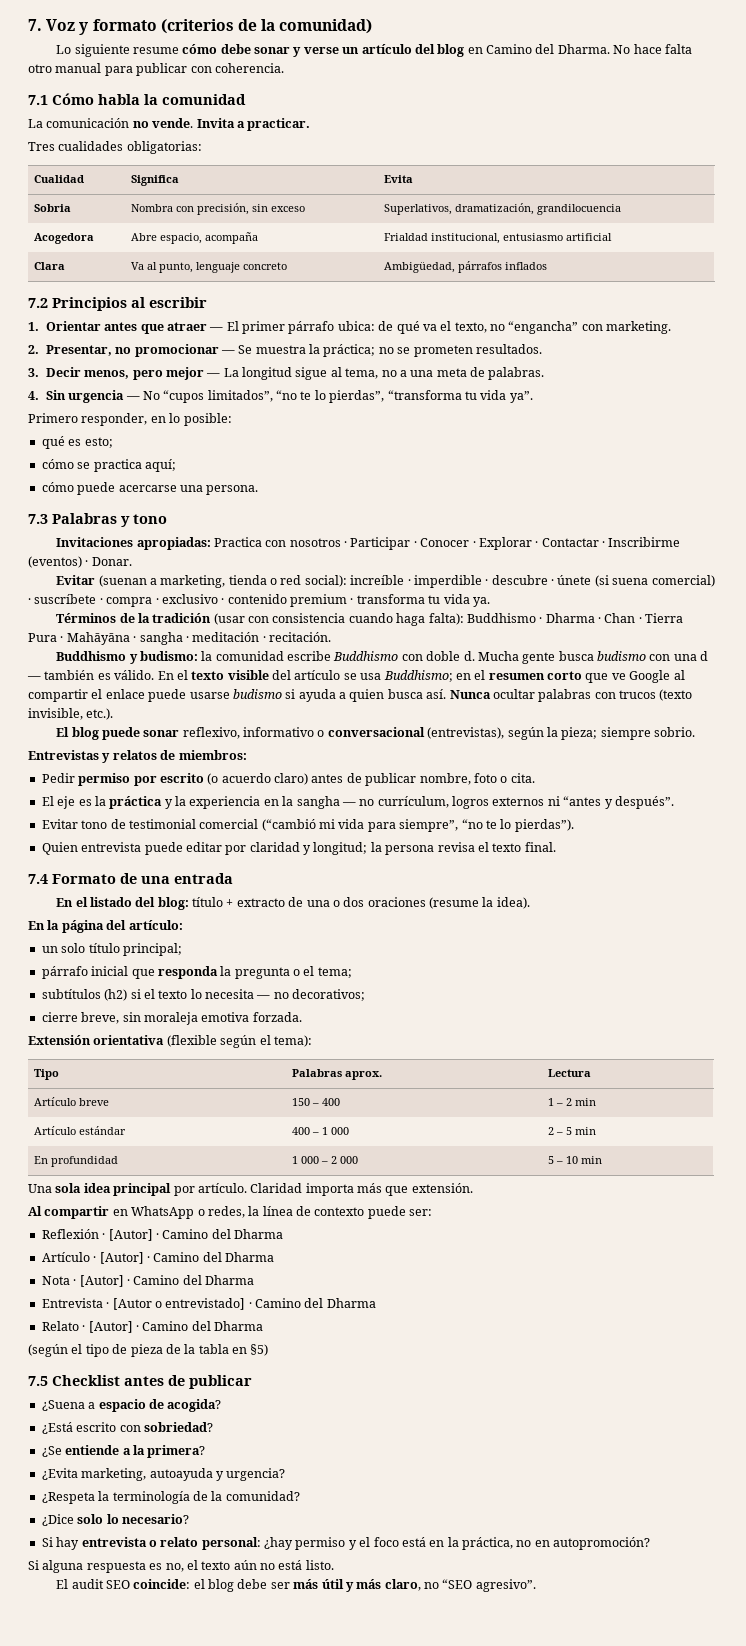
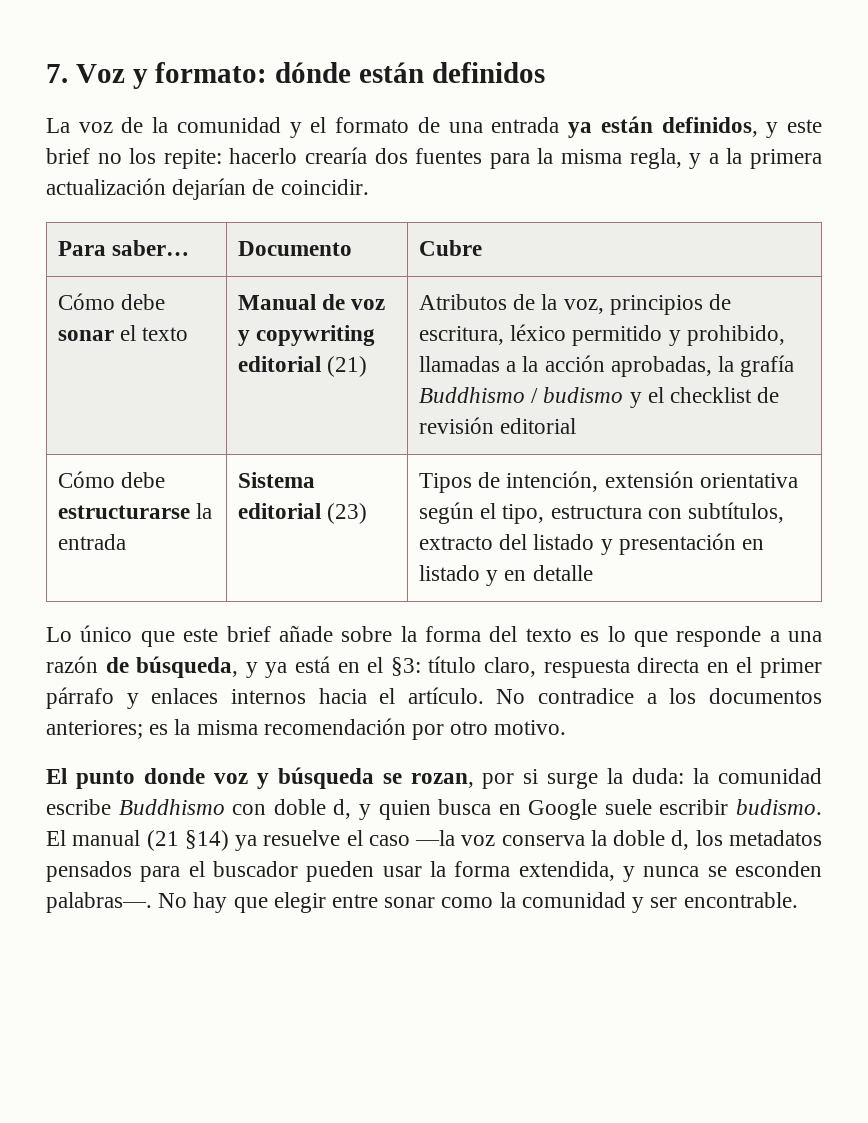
[92,19,373,34] [56,44,692,57] [28,63,284,76] [28,93,246,105] [28,118,311,131] [28,141,202,154] [33,175,84,183] [130,175,179,186] [383,175,413,183] [33,204,71,212] [130,203,305,215] [383,203,621,215] [33,233,94,244] [130,232,258,244] [383,233,612,244] [33,262,65,270] [130,262,287,273] [383,261,547,273] [28,297,207,311] [28,321,672,334] [28,344,542,357] [28,367,545,380] [28,390,533,403] [28,413,232,426] [41,436,113,449] [41,459,176,472] [41,482,259,495] [28,513,167,527] [56,537,681,550] [28,556,132,568] [56,575,715,588] [28,594,490,607] [56,613,684,626] [28,632,331,645] [56,651,198,664] formato (criterios de la comunidad) // Lo siguiente resume cómo debe sonar y verse un artículo del blog en Camino del Dharma. No hace falta otro manual para publicar con coherencia. // 7.1 Cómo habla la comunidad // La comunicación no vende. Invita a practicar. // Tres cualidades obligatorias: // Cualidad | Significa | Evita // Sobria | Nombra con precisión, sin exceso | Superlativos, dramatización, grandilocuencia // Acogedora | Abre espacio, acompaña | Frialdad institucional, entusiasmo artificial // Clara | Va al punto, lenguaje concreto | Ambigüedad, párrafos inflados // 7.2 Principios al escribir // 1. Orientar antes que atraer — El primer párrafo ubica: de qué va el texto, no “engancha” con marketing. // 2. Presentar, no promocionar — Se muestra la práctica; no se prometen resultados. // 3. Decir menos, pero mejor — La longitud sigue al tema, no a una meta de palabras. // 4. Sin urgencia — No “cupos limitados”, “no te lo pierdas”, “transforma tu vida ya”. // Primero responder, en lo posible: // qué es esto; // cómo se practica aquí; // cómo puede acercarse una persona. // 7.3 Palabras y tono // Invitaciones apropiadas: Practica con nosotros · Participar · Conocer · Explorar · Contactar · Inscribirme (eventos) · Donar. // Evitar (suenan a marketing, tienda o red social): increíble · imperdible · descubre · únete (si suena comercial) · suscríbete · compra · exclusivo · contenido premium · transforma tu vida ya. // Términos de la tradición (usar con consistencia cuando haga falta): Buddhismo · Dharma · Chan · Tierra Pura · Mahāyāna · sangha · meditación · recitación. // Buddhismo y budismo: -> [155,62,545,83] [46,116,822,138] [46,147,823,169] [46,178,369,200] [57,240,190,256] [237,241,352,256] [418,240,482,256] [57,293,166,310] [57,325,189,341] [237,294,386,310] [237,325,376,346] [237,356,368,377] [418,294,731,315] [418,324,785,346] [418,355,795,377] [418,387,780,408] [418,417,577,434] [57,471,166,488] [57,503,213,519] [57,534,126,550] [237,472,315,488] [237,503,368,524] [418,471,798,493] [418,502,784,524] [418,533,764,555] [418,565,593,586] [46,625,822,647] [46,656,823,678] [46,687,822,709] [46,718,567,740] [46,767,685,789] formato: dónde están definidos // La voz de la comunidad y el formato de una entrada ya están definidos, y este brief no los repite: hacerlo crearía dos fuentes para la misma regla, y a la primera actualización dejarían de coincidir. // Para saber… | Documento | Cubre // Cómo debe sonar el texto | Manual de voz y copywriting editorial (21) | Atributos de la voz, principios de escritura, léxico permitido y prohibido, llamadas a la acción aprobadas, la grafía Buddhismo / budismo y el checklist de revisión editorial // Cómo debe estructurarse la entrada | Sistema editorial (23) | Tipos de intención, extensión orientativa según el tipo, estructura con subtítulos, extracto del listado y presentación en listado y en detalle // Lo único que este brief añade sobre la forma del texto es lo que responde a una razón de búsqueda, y ya está en el §3: título claro, respuesta directa en el primer párrafo y enlaces internos hacia el artículo. No contradice a los documentos anteriores; es la misma recomendación por otro motivo. // El punto donde voz y búsqueda se rozan, por si surge la duda:
[463,651,709,664] [27,670,685,683] [28,689,693,702] [28,708,114,720] [56,727,696,740] [28,750,247,763] [41,773,535,786] [41,796,674,809] [41,819,574,832] [41,842,556,855] [28,873,233,884] [56,897,530,910] [28,920,183,933] [41,943,182,956] [41,966,352,979] [41,989,366,1001] [41,1012,302,1025] [28,1035,312,1048] [33,1069,59,1080] [291,1069,382,1080] [547,1069,591,1077] [33,1097,109,1106] [291,1098,340,1106] [547,1098,596,1106] [33,1126,126,1135] [291,1127,349,1135] [547,1127,596,1135] [33,1156,118,1167] [291,1156,358,1164] [547,1156,602,1164] [28,1183,473,1196] [28,1206,433,1219] [41,1229,283,1241] [41,1252,274,1264] [41,1275,254,1287] [41,1298,376,1310] [41,1321,263,1333] [28,1344,269,1357] [28,1375,252,1389] [41,1399,222,1412] [41,1422,213,1434] [41,1445,206,1458] [41,1468,286,1481] [41,1491,300,1504] [41,1514,189,1526] [41,1537,651,1550] [28,1560,334,1573] [56,1579,536,1592] d. Mucha gente busca budismo con una d — también es válido. En el texto visible del artículo se usa Buddhismo; en el resumen corto que ve Google al compartir el enlace puede usarse budismo si ayuda a quien busca así. Nunca ocultar palabras con trucos (texto invisible, etc.). // El blog puede sonar reflexivo, informativo o conversacional (entrevistas), según la pieza; siempre sobrio. // Entrevistas y relatos de miembros: // Pedir permiso por escrito (o acuerdo claro) antes de publicar nombre, foto o cita. // El eje es la práctica y la experiencia en la sangha — no currículum, logros externos ni “antes y después”. // Evitar tono de testimonial comercial (“cambió mi vida para siempre”, “no te lo pierdas”). // Quien entrevista puede editar por claridad y longitud; la persona revisa el texto final. // 7.4 Formato de una entrada // En el listado del blog: título + extracto de una o dos oraciones (resume la idea). // En la página del artículo: // un solo título principal; // párrafo inicial que responda la pregunta o el tema; // subtítulos (h2) si el texto lo necesita — no decorativos; // cierre breve, sin moraleja emotiva forzada. // Extensión orientativa (flexible según el tema): // Tipo | Palabras aprox. | Lectura // Artículo breve | 150 – 400 | 1 – 2 min // Artículo estándar | 400 – 1 000 | 2 – 5 min // En profundidad | 1 000 – 2 000 | 5 – 10 min // Una sola idea principal por artículo. Claridad importa más que extensión. // Al compartir en WhatsApp o redes, la línea de contexto puede ser: // Reflexión · [Autor] · Camino del Dharma // Artículo · [Autor] · Camino del Dharma // Nota · [Autor] · Camino del Dharma // Entrevista · [Autor o entrevistado] · Camino del Dharma // Relato · [Autor] · Camino del Dharma // (según el tipo de pieza de la tabla en §5) // 7.5 Checklist antes de publicar // ¿Suena a espacio de acogida? // ¿Está escrito con sobriedad? // ¿Se entiende a la primera? // ¿Evita marketing, autoayuda y urgencia? // ¿Respeta la terminología de la comunidad? // ¿Dice solo lo necesario? // Si hay entrevista o relato personal: ¿hay permiso y el foco está en la práctica, no en autopromoción? // Si alguna respuesta es no, el texto aún no está listo. // El audit SEO coincide: el blog debe ser más útil y más claro, no “SEO agresivo”. -> [333,799,822,820] [46,830,822,851] [46,861,823,882] [46,892,798,913] d, y quien busca en Google suele escribir budismo. El manual (21 §14) ya resuelve el caso —la voz conserva la doble d, los metadatos pensados para el buscador pueden usar la forma extendida, y nunca se esconden palabras—. No hay que elegir entre sonar como la comunidad y ser encontrable.

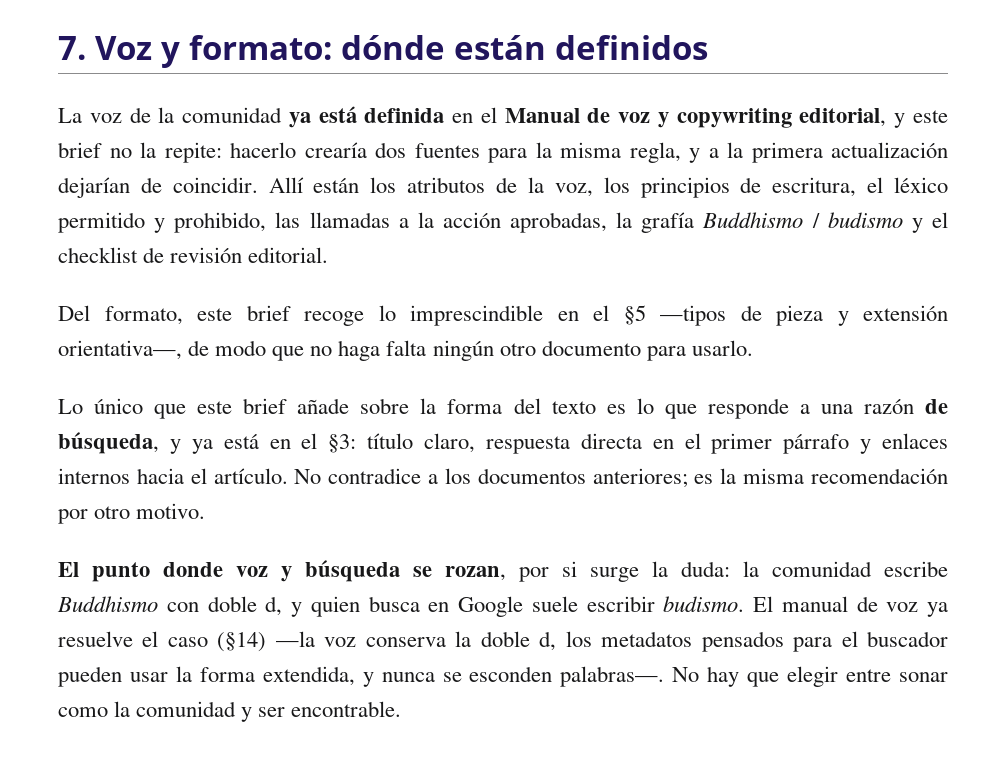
[289,116,758,138] y el formato de una entrada ya están definidos, -> [288,106,887,128] ya está definida en el Manual de voz y copywriting editorial,
[129,148,157,164] los -> [140,142,156,158] la
[57,240,190,256] [237,241,352,256] [418,240,482,256] [57,293,166,310] [57,325,189,341] [237,294,386,310] [237,325,376,346] [237,356,368,377] [418,294,507,310] // Para saber… | Documento | Cubre // Cómo debe sonar el texto | Manual de voz y copywriting editorial (21) | Atributos -> [268,177,486,193] Allí están los atributos
(604, 306) none -> [603,177,630,193] los
(504, 335) none -> [867,177,884,193] el
(785, 335) none -> [275,212,301,228] las
[500,418,577,434] [57,471,166,488] [57,503,213,519] [57,534,126,550] [237,472,315,488] [237,503,368,524] [418,471,798,493] [418,502,784,524] [418,533,764,555] [418,565,593,586] editorial // Cómo debe estructurarse la entrada | Sistema editorial (23) | Tipos de intención, extensión orientativa según el tipo, estructura con subtítulos, extracto del listado y presentación en listado y en detalle -> [248,247,329,263] [58,305,948,326] [58,340,753,361] editorial. // Del formato, este brief recoge lo imprescindible en el §5 —tipos de pieza y extensión orientativa—, de modo que no haga falta ningún otro documento para usarlo.
[146,830,229,851] (21 §14) -> [856,596,919,612] de voz
(410, 840) none -> [217,632,267,652] (§14)

